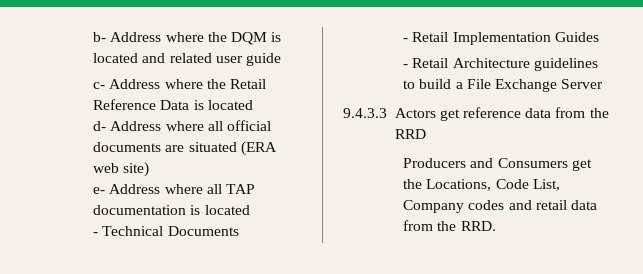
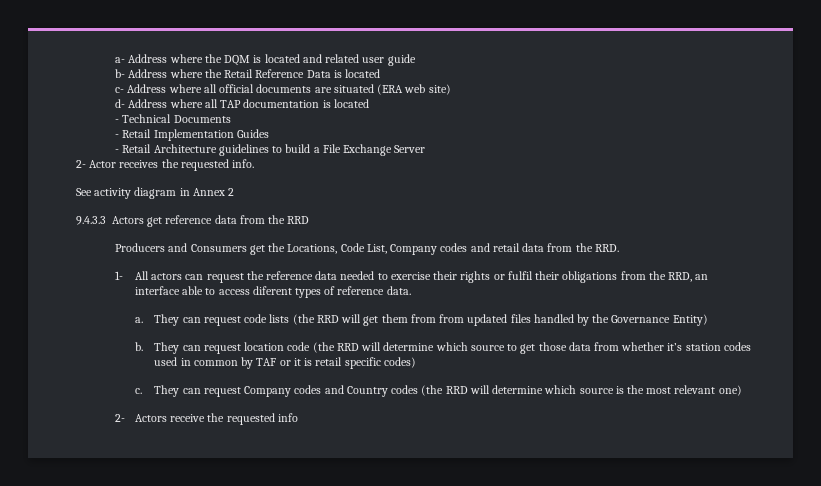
[93,32,107,42] b- -> [115,57,126,63] a-
[93,82,106,89] c- -> [115,69,126,78] b-
[93,121,107,131] d- -> [115,87,125,93] c-
[93,187,106,194] e- -> [115,99,126,108] d-
(604, 84) none -> [76,159,255,171] [76,187,235,199] // 2- Actor receives the requested info. // See activity diagram in Annex 2
(496, 226) none -> [115,271,709,283] [134,286,411,298] [134,314,708,326] [134,342,751,354] [154,357,416,369] [134,385,742,397] [115,413,298,425] // 1- All actors can request the reference data needed to exercise their rights or fulfil their obligations from the RRD, an interface able to access diferent types of reference data. // a. They can request code lists (the RRD will get them from from updated files handled by the Governance Entity) // b. They can request location code (the RRD will determine which source to get those data from whether it’s station codes used in common by TAF or it is retail specific codes) // c. They can request Company codes and Country codes (the RRD will determine which source is the most relevant one) // 2- Actors receive the requested info

